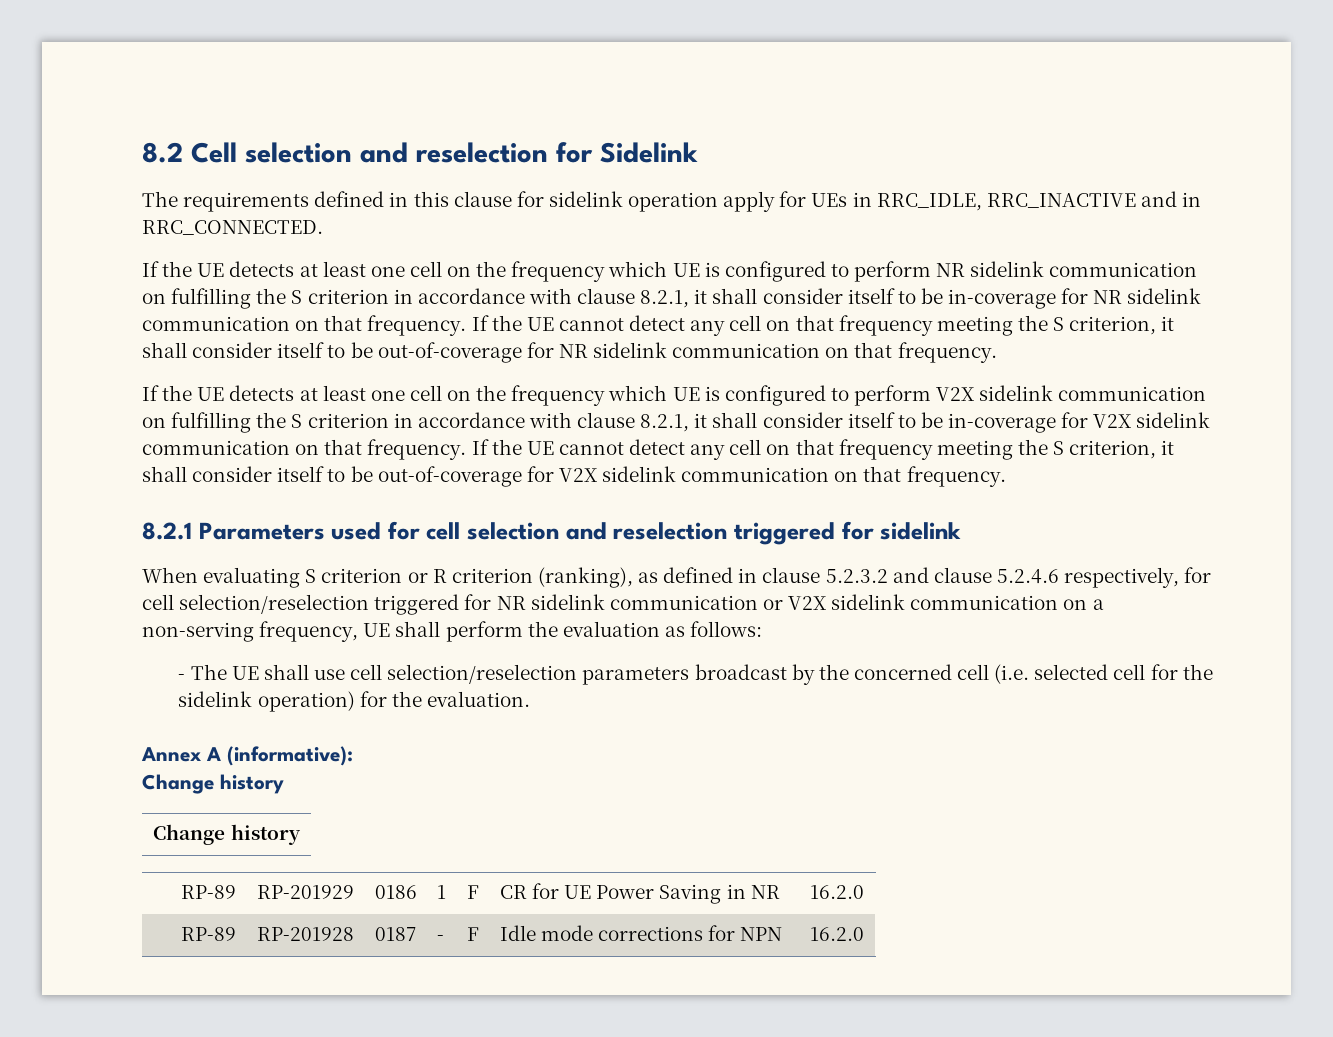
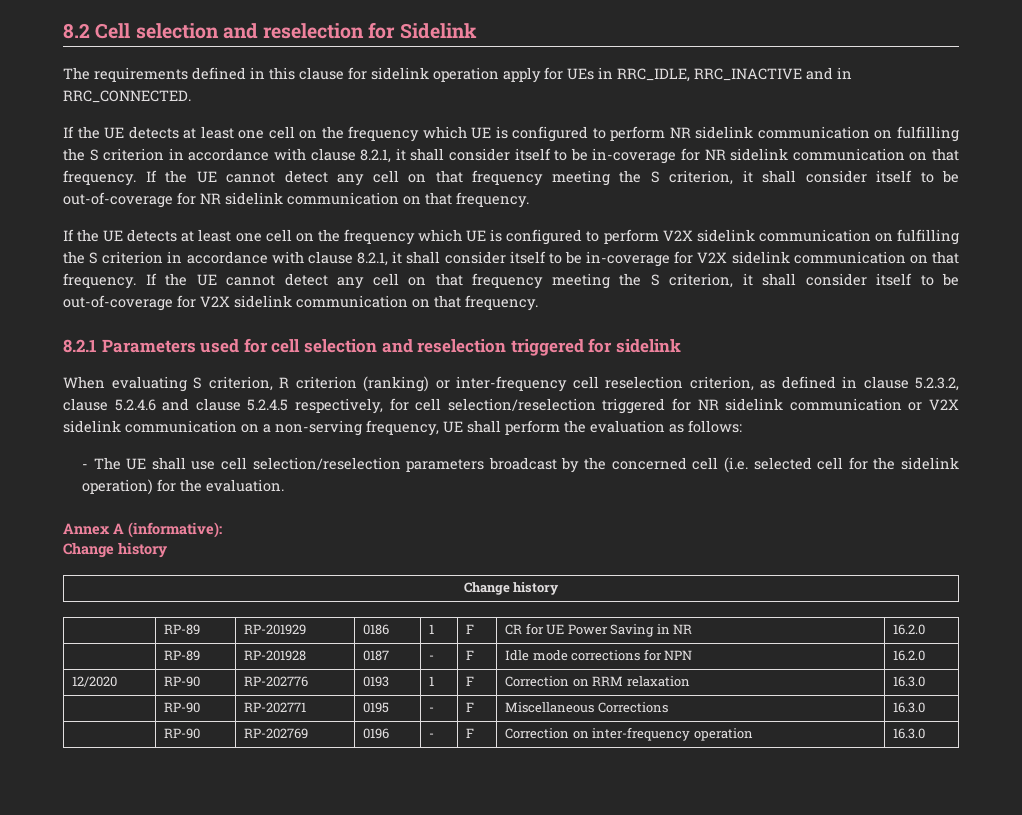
[321,567,633,588] criterion or R criterion (ranking), -> [208,376,754,392] criterion, R criterion (ranking) or inter-frequency cell reselection criterion,
[825,569,888,583] 5.2.3.2 -> [915,377,959,391] [63,398,156,411] 5.2.3.2, clause 5.2.4.6
[996,569,1059,584] 5.2.4.6 -> [247,399,289,411] 5.2.4.5
(864, 934) none -> [72,676,118,687] [164,676,201,687] [244,676,309,687] [363,676,390,687] [429,676,435,686] [466,676,475,686] [505,676,690,687] [893,676,926,687] [164,702,201,713] [244,702,307,713] [363,702,390,713] [429,707,435,712] [466,702,475,712] [505,702,668,713] [893,702,926,713] [164,728,201,739] [244,728,309,739] [363,728,390,739] [429,733,435,738] [466,728,475,738] [505,727,753,741] [893,728,926,739] // 12/2020 | RP-90 | RP-202776 | 0193 | 1 | F | Correction on RRM relaxation | 16.3.0 // | RP-90 | RP-202771 | 0195 | - | F | Miscellaneous Corrections | 16.3.0 // | RP-90 | RP-202769 | 0196 | - | F | Correction on inter-frequency operation | 16.3.0

